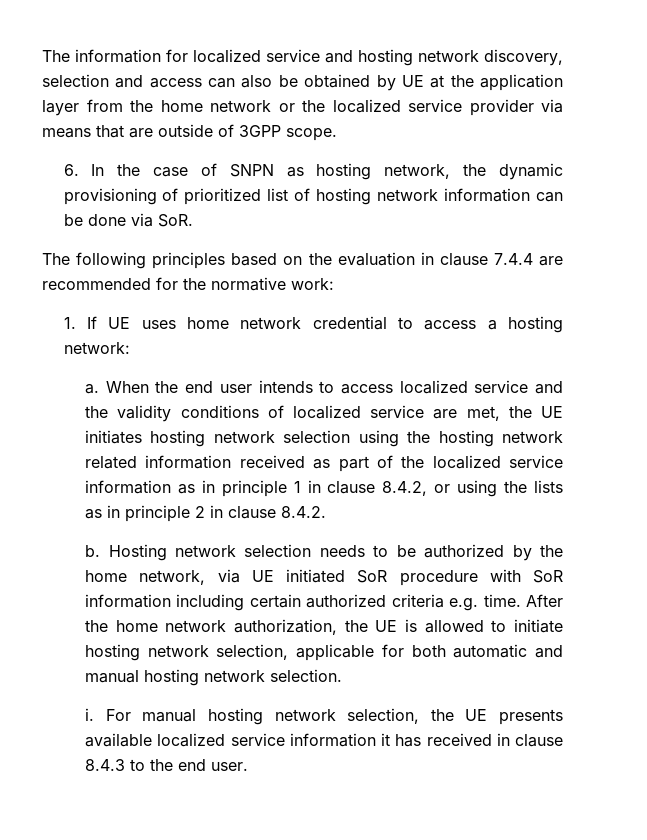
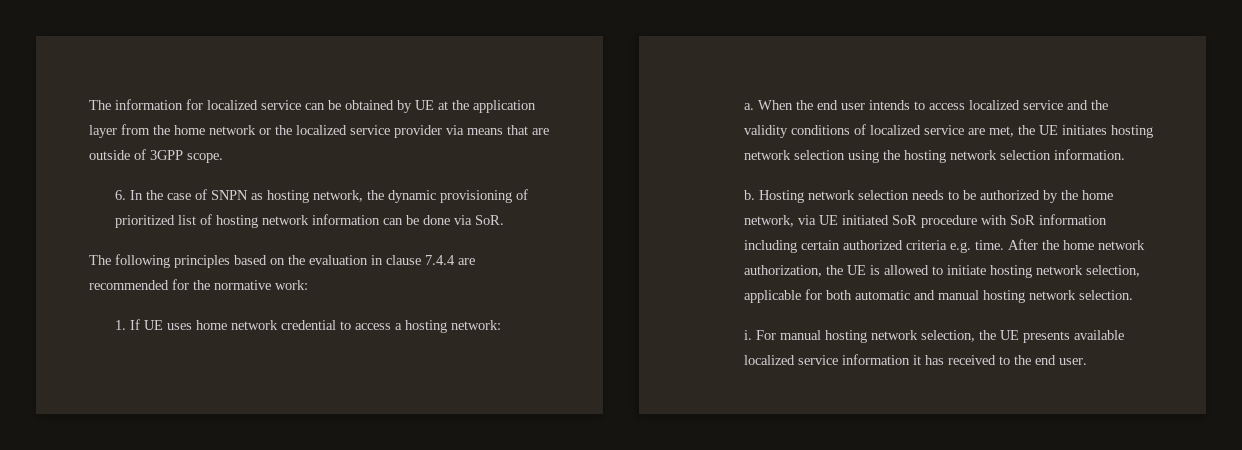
[325,49,563,66] [42,74,273,88] and hosting network discovery, selection and access can also -> [305,103,325,110] can
[85,455,563,472] [85,480,563,497] [85,505,327,522] related information received as part of the localized service information as in principle 1 in clause 8.4.2, or using the lists as in principle 2 in clause 8.4.2. -> [999,149,1125,160] selection information.
[496,733,563,747] [85,759,126,771] in clause 8.4.3 -> (996, 360) none

